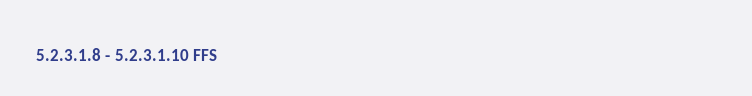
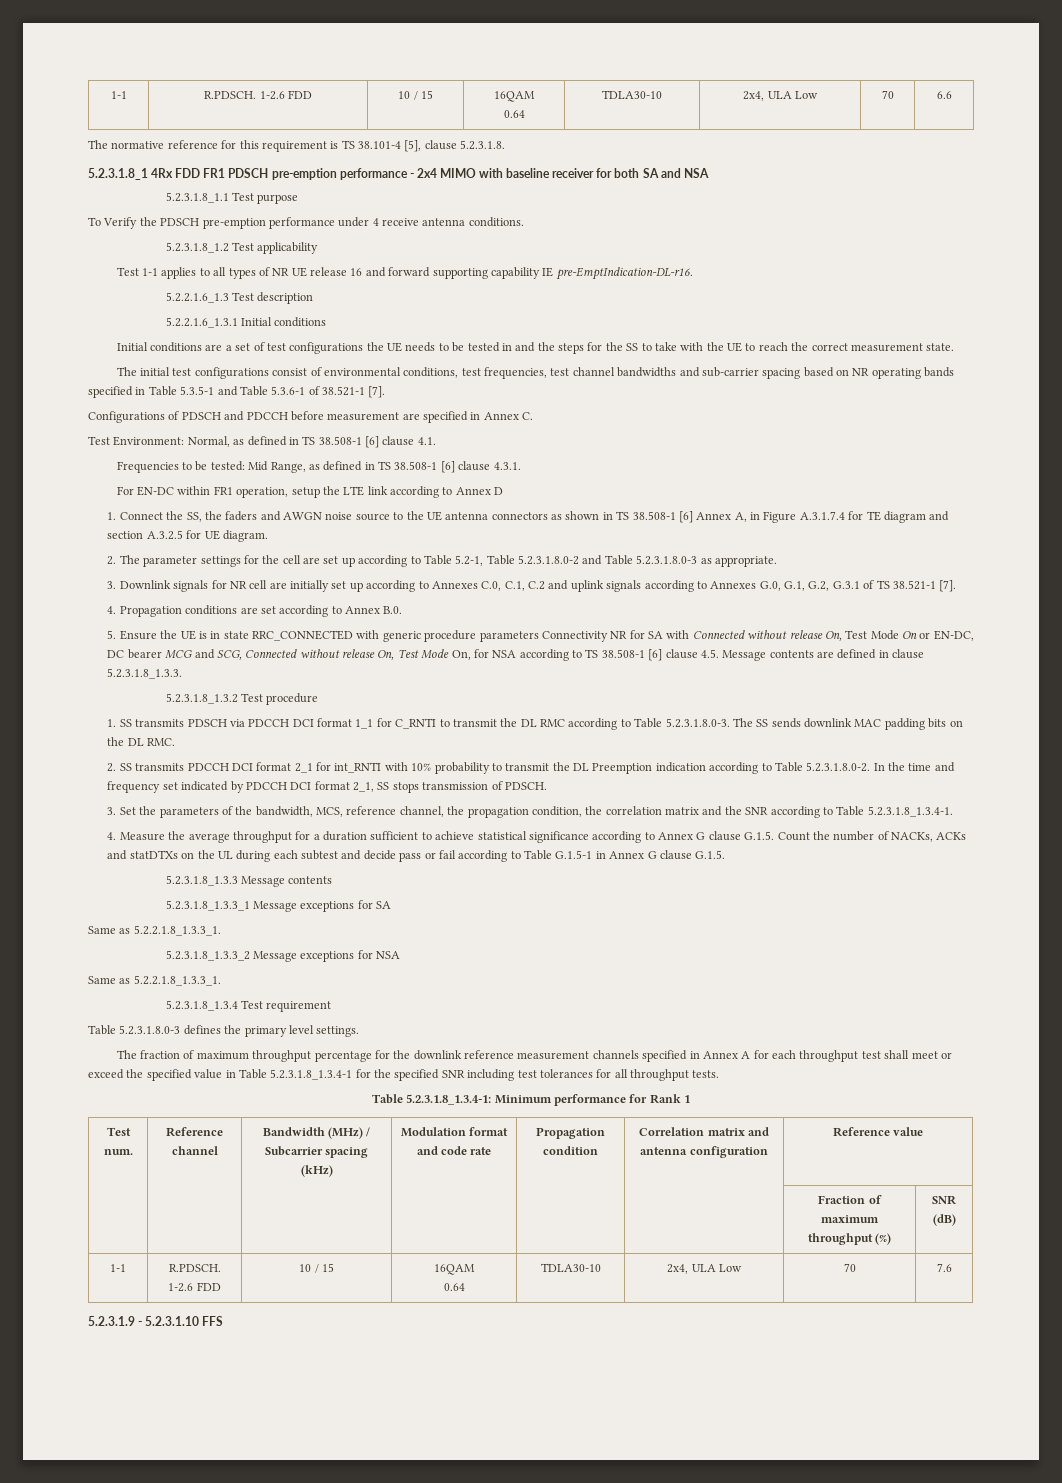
[36,48,101,61] 5.2.3.1.8 -> [110,91,127,99] [204,90,312,100] [398,90,433,100] [494,91,535,102] [503,110,525,118] [602,90,662,99] [743,91,818,101] [881,90,894,99] [936,91,952,99] [88,140,506,152] [88,168,709,180] [165,192,299,204] [88,217,524,229] [165,242,319,254] [116,267,693,280] [165,292,314,304] [165,317,327,328] [116,342,955,354] [116,367,955,379] [88,386,386,398] [88,411,534,423] [88,436,436,448] [116,461,521,473] [116,486,504,498] [107,511,950,523] [107,530,268,542] [107,555,777,567] [107,580,957,592] [107,605,403,617] [107,630,974,642] [107,649,925,661] [107,668,183,679] [165,693,319,705] [107,718,963,730] [107,737,176,746] [107,762,955,774] [107,781,547,793] [107,806,953,818] [107,831,967,843] [107,850,726,862] [165,875,333,887] [165,900,392,912] [88,925,221,936] [165,950,401,962] [88,975,221,986] [165,1000,332,1012] [88,1025,360,1037] [116,1050,952,1062] [88,1069,720,1081] [371,1094,691,1106] [106,1127,131,1136] [103,1149,133,1155] [166,1127,223,1137] [171,1146,218,1155] [262,1127,371,1139] [264,1146,369,1158] [300,1165,333,1177] [400,1127,509,1137] [416,1146,492,1155] [536,1127,605,1139] [543,1146,598,1155] [639,1127,769,1136] [640,1146,768,1158] [832,1127,924,1137] [818,1195,882,1204] [821,1215,879,1223] [807,1233,892,1245] [932,1195,956,1205] [932,1214,956,1226] [110,1264,126,1272] [168,1264,221,1272] [168,1282,221,1292] [299,1263,334,1273] [434,1264,475,1275] [443,1283,465,1291] [540,1263,601,1272] [667,1264,742,1274] [843,1263,856,1272] [936,1263,952,1272] [88,1316,135,1326] 1-1 | R.PDSCH. 1-2.6 FDD | 10 / 15 | 16QAM // 0.64 | TDLA30-10 | 2x4, ULA Low | 70 | 6.6 // The normative reference for this requirement is TS 38.101-4 [5], clause 5.2.3.1.8. // 5.2.3.1.8_1 4Rx FDD FR1 PDSCH pre-emption performance - 2x4 MIMO with baseline receiver for both SA and NSA // 5.2.3.1.8_1.1 Test purpose // To Verify the PDSCH pre-emption performance under 4 receive antenna conditions. // 5.2.3.1.8_1.2 Test applicability // Test 1-1 applies to all types of NR UE release 16 and forward supporting capability IE pre-EmptIndication-DL-r16. // 5.2.2.1.6_1.3 Test description // 5.2.2.1.6_1.3.1 Initial conditions // Initial conditions are a set of test configurations the UE needs to be tested in and the steps for the SS to take with the UE to reach the correct measurement state. // The initial test configurations consist of environmental conditions, test frequencies, test channel bandwidths and sub-carrier spacing based on NR operating bands specified in Table 5.3.5-1 and Table 5.3.6-1 of 38.521-1 [7]. // Configurations of PDSCH and PDCCH before measurement are specified in Annex C. // Test Environment: Normal, as defined in TS 38.508-1 [6] clause 4.1. // Frequencies to be tested: Mid Range, as defined in TS 38.508-1 [6] clause 4.3.1. // For EN-DC within FR1 operation, setup the LTE link according to Annex D // 1. Connect the SS, the faders and AWGN noise source to the UE antenna connectors as shown in TS 38.508-1 [6] Annex A, in Figure A.3.1.7.4 for TE diagram and section A.3.2.5 for UE diagram. // 2. The parameter settings for the cell are set up according to Table 5.2-1, Table 5.2.3.1.8.0-2 and Table 5.2.3.1.8.0-3 as appropriate. // 3. Downlink signals for NR cell are initially set up according to Annexes C.0, C.1, C.2 and uplink signals according to Annexes G.0, G.1, G.2, G.3.1 of TS 38.521-1 [7]. // 4. Propagation conditions are set according to Annex B.0. // 5. Ensure the UE is in state RRC_CONNECTED with generic procedure parameters Connectivity NR for SA with Connected without release On, Test Mode On or EN-DC, DC bearer MCG and SCG, Connected without release On, Test Mode On, for NSA according to TS 38.508-1 [6] clause 4.5. Message contents are defined in clause 5.2.3.1.8_1.3.3. // 5.2.3.1.8_1.3.2 Test procedure // 1. SS transmits PDSCH via PDCCH DCI format 1_1 for C_RNTI to transmit the DL RMC according to Table 5.2.3.1.8.0-3. The SS sends downlink MAC padding bits on the DL RMC. // 2. SS transmits PDCCH DCI format 2_1 for int_RNTI with 10% probability to transmit the DL Preemption indication according to Table 5.2.3.1.8.0-2. In the time and frequency set indicated by PDCCH DCI format 2_1, SS stops transmission of PDSCH. // 3. Set the parameters of the bandwidth, MCS, reference channel, the propagation condition, the correlation matrix and the SNR according to Table 5.2.3.1.8_1.3.4-1. // 4. Measure the average throughput for a duration sufficient to achieve statistical significance according to Annex G clause G.1.5. Count the number of NACKs, ACKs and statDTXs on the UL during each subtest and decide pass or fail according to Table G.1.5-1 in Annex G clause G.1.5. // 5.2.3.1.8_1.3.3 Message contents // 5.2.3.1.8_1.3.3_1 Message exceptions for SA // Same as 5.2.2.1.8_1.3.3_1. // 5.2.3.1.8_1.3.3_2 Message exceptions for NSA // Same as 5.2.2.1.8_1.3.3_1. // 5.2.3.1.8_1.3.4 Test requirement // Table 5.2.3.1.8.0-3 defines the primary level settings. // The fraction of maximum throughput percentage for the downlink reference measurement channels specified in Annex A for each throughput test shall meet or exceed the specified value in Table 5.2.3.1.8_1.3.4-1 for the specified SNR including test tolerances for all throughput tests. // Table 5.2.3.1.8_1.3.4-1: Minimum performance for Rank 1 // Test num. | Reference channel | Bandwidth (MHz) / Subcarrier spacing (kHz) | Modulation format and code rate | Propagation condition | Correlation matrix and antenna configuration | Reference value // | | | | | | Fraction of maximum throughput (%) | SNR (dB) // 1-1 | R.PDSCH. 1-2.6 FDD | 10 / 15 | 16QAM // 0.64 | TDLA30-10 | 2x4, ULA Low | 70 | 7.6 // 5.2.3.1.9

